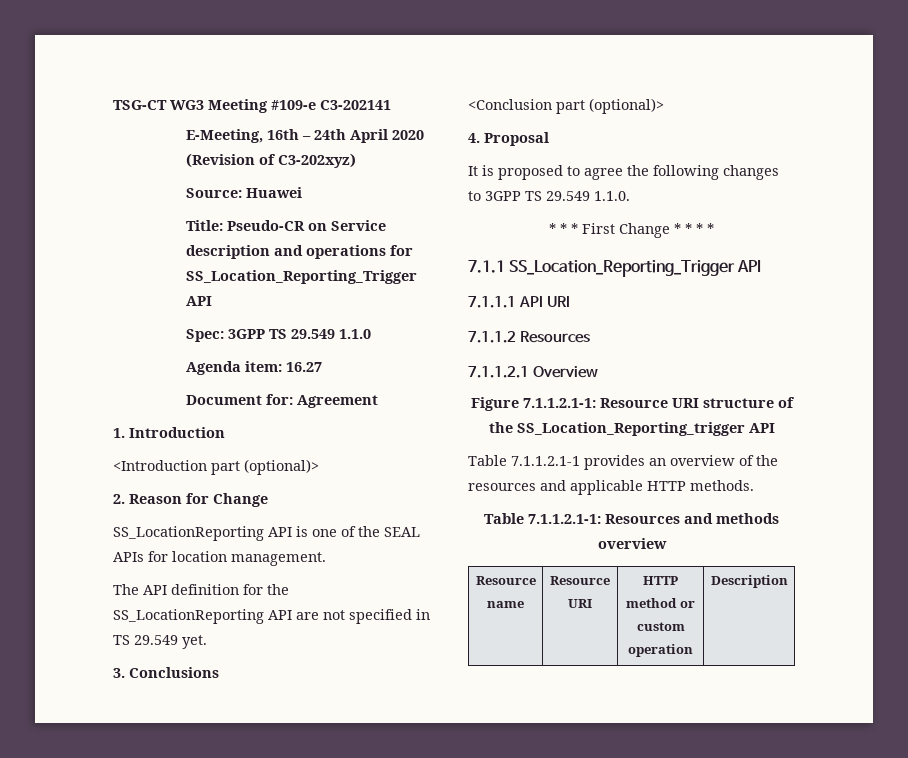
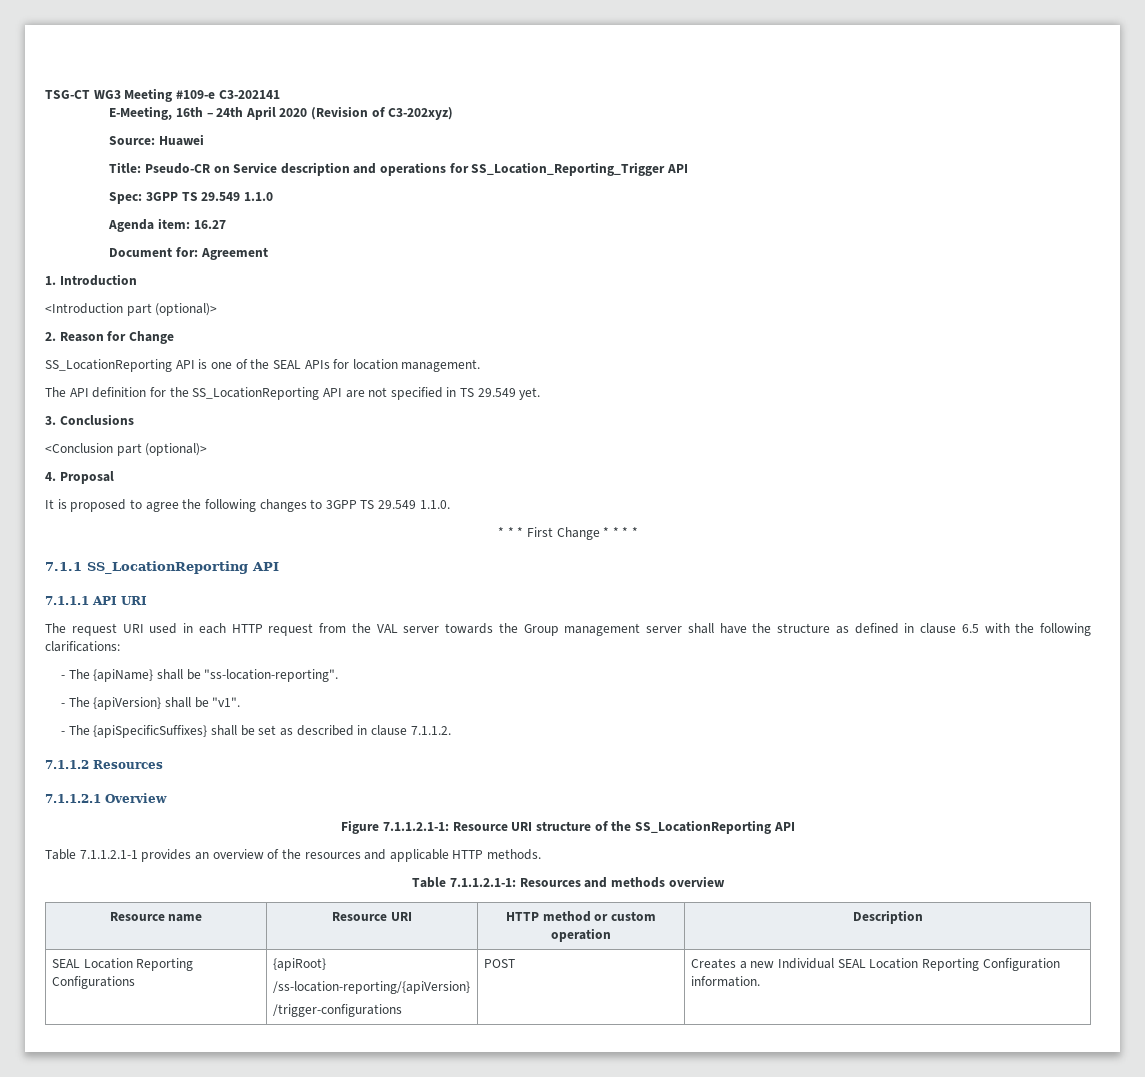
[509,260,736,277] SS_Location_Reporting_Trigger -> [87,561,248,574] SS_LocationReporting
(570, 301) none -> [45,623,1091,636] [45,641,120,652] [61,669,339,682] [61,697,241,710] [61,725,451,738] // The request URI used in each HTTP request from the VAL server towards the Group management server shall have the structure as defined in clause 6.5 with the following clarifications: // - The {apiName} shall be "ss-location-reporting". // - The {apiVersion} shall be "v1". // - The {apiSpecificSuffixes} shall be set as described in clause 7.1.1.2.
[516,422,745,436] SS_Location_Reporting_trigger -> [634,820,771,834] SS_LocationReporting
(788, 581) none -> [52,958,194,971] [52,976,136,989] [273,958,327,971] [273,981,471,994] [273,1004,403,1017] [484,959,516,968] [691,958,1060,971] [691,976,761,987] // SEAL Location Reporting Configurations | {apiRoot} // /ss-location-reporting/{apiVersion} // /trigger-configurations | POST | Creates a new Individual SEAL Location Reporting Configuration information.

